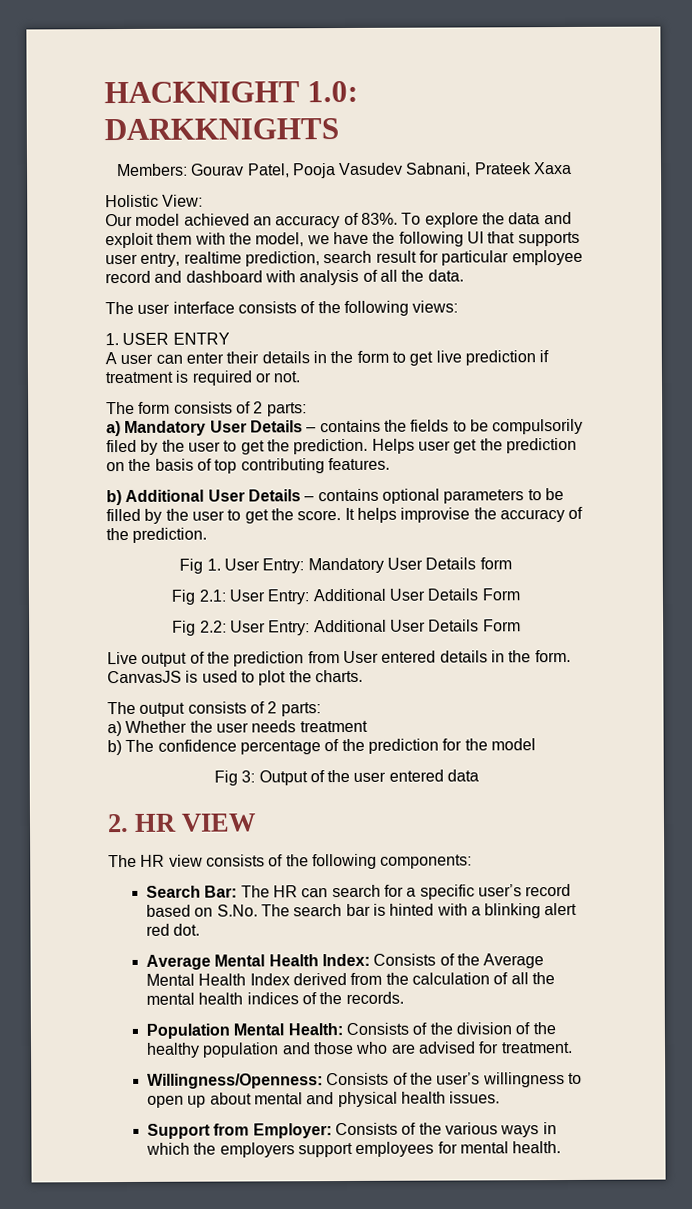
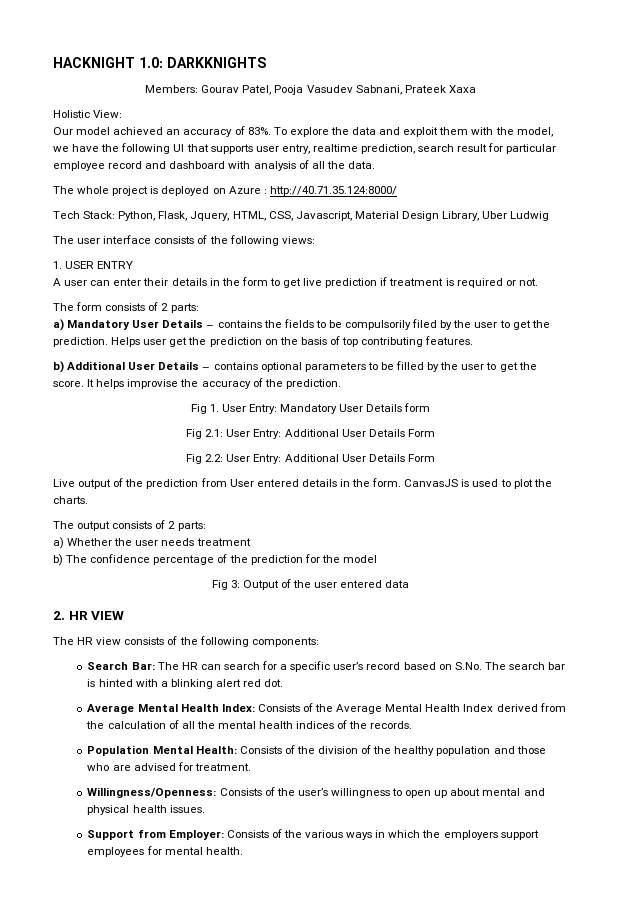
(464, 275) none -> [53,186,397,196] [53,211,550,221] // The whole project is deployed on Azure : http://40.71.35.124:8000/ // Tech Stack: Python, Flask, Jquery, HTML, CSS, Javascript, Material Design Library, Uber Ludwig

